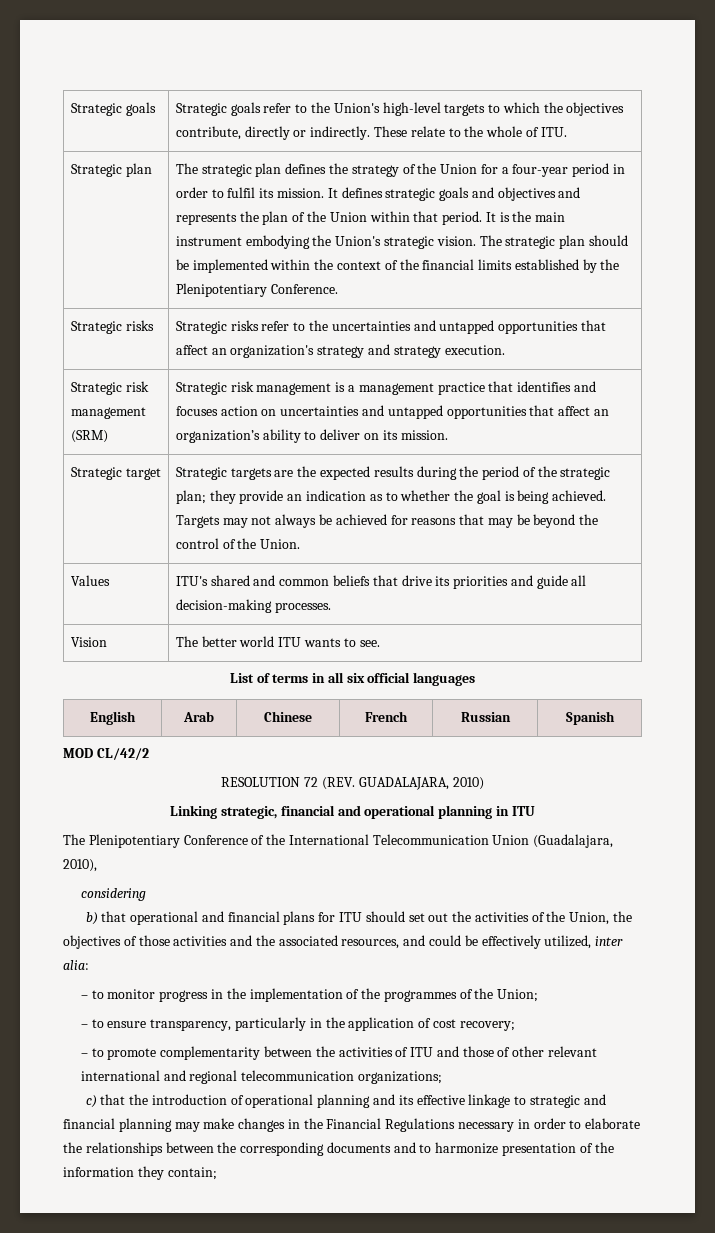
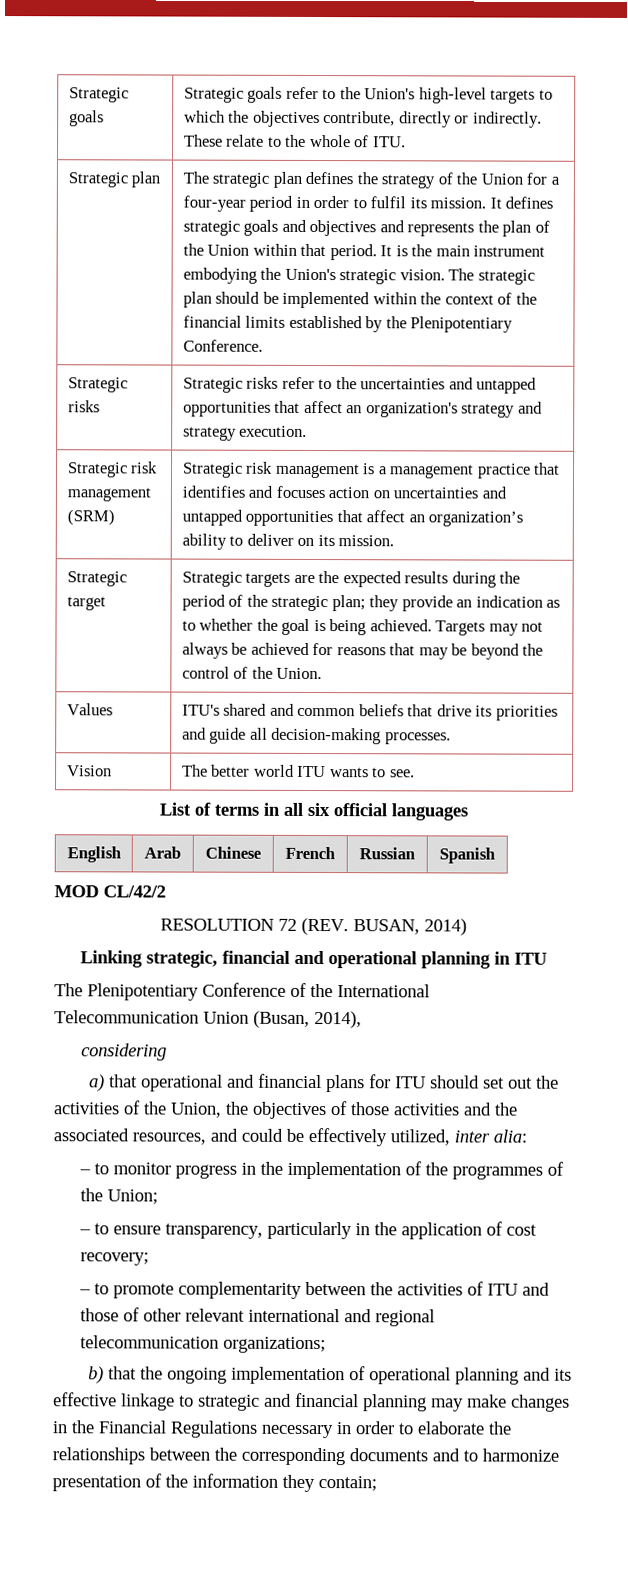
[358,777,484,790] GUADALAJARA, 2010) -> [353,918,467,936] BUSAN, 2014)
[533,834,614,848] [63,859,97,872] (Guadalajara, 2010), -> [253,1010,362,1029] (Busan, 2014),
[85,912,98,925] b) -> [88,1074,105,1092] a)
[85,1095,97,1108] c) -> [87,1366,104,1384] b)
[151,1094,227,1105] introduction -> [166,1366,345,1385] ongoing implementation

